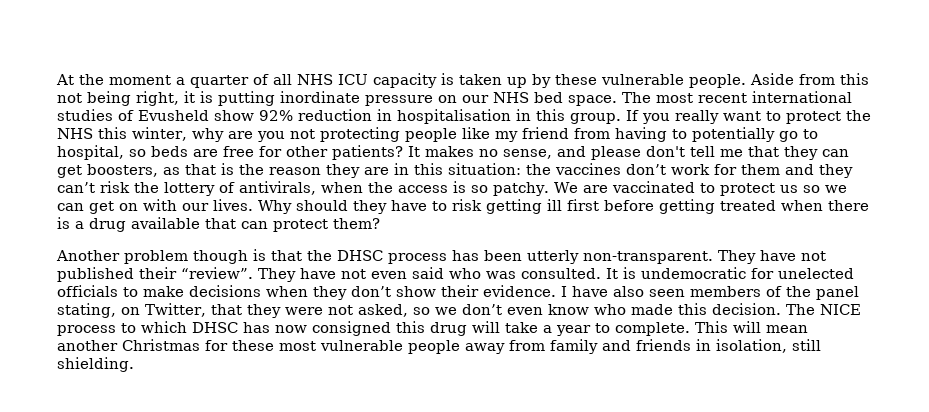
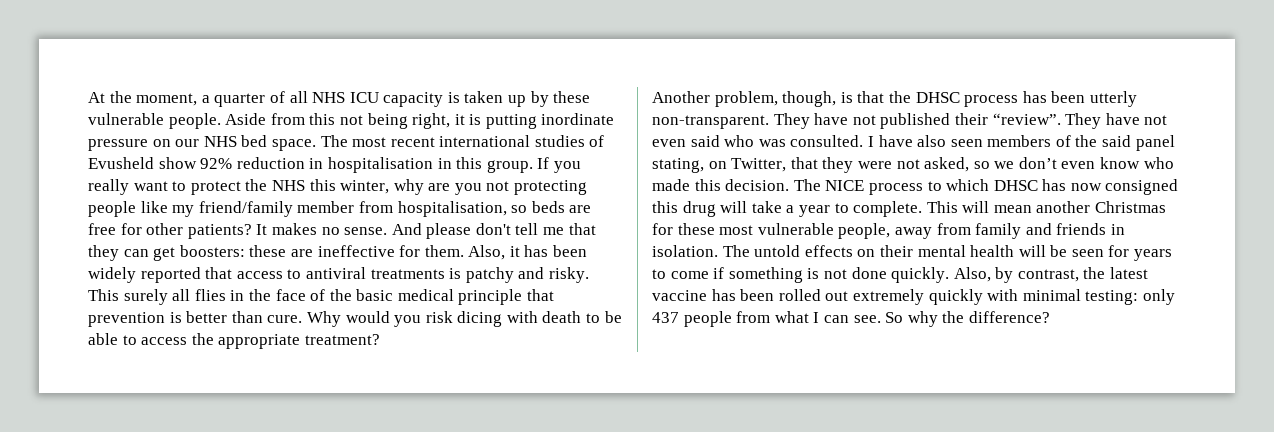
[109,75,171,85] moment -> [136,93,198,106] moment,
[521,127,818,142] [57,145,124,160] friend from having to potentially go to hospital, -> [198,201,507,217] friend/family member from hospitalisation,
[503,146,586,159] sense, and -> [344,223,422,235] sense. And
[87,163,853,178] [57,181,847,196] [57,199,869,214] [57,217,380,232] boosters, as that is the reason they are in this situation: the vaccines don’t work for them and they can’t risk the lottery of antivirals, when the access is so patchy. We are vaccinated to protect us so we can get on with our lives. Why should they have to risk getting ill first before getting treated when there is a drug available that can protect them? -> [179,245,588,260] [88,267,589,283] [88,289,555,305] [88,311,622,327] [88,333,380,349] boosters: these are ineffective for them. Also, it has been widely reported that access to antiviral treatments is patchy and risky. This surely all flies in the face of the basic medical principle that prevention is better than cure. Why would you risk dicing with death to be able to access the appropriate treatment?
[124,250,248,264] problem though -> [714,91,837,107] problem, though,
[606,267,854,279] [57,285,556,300] It is undemocratic for unelected officials to make decisions when they don’t show their evidence. -> (864, 141) none
(811, 291) none -> [1102,135,1132,147] said
[408,340,460,354] people -> [838,223,891,239] people,
[716,339,821,353] [57,357,134,372] isolation, still shielding. -> [652,245,1173,261] [652,267,1149,283] [652,289,1175,305] [652,311,1050,327] isolation. The untold effects on their mental health will be seen for years to come if something is not done quickly. Also, by contrast, the latest vaccine has been rolled out extremely quickly with minimal testing: only 437 people from what I can see. So why the difference?

